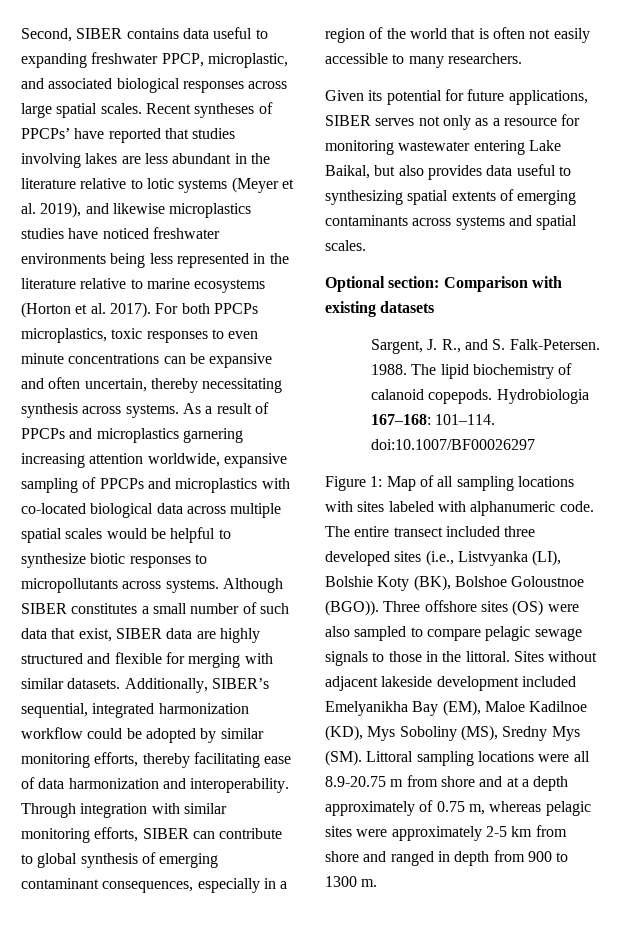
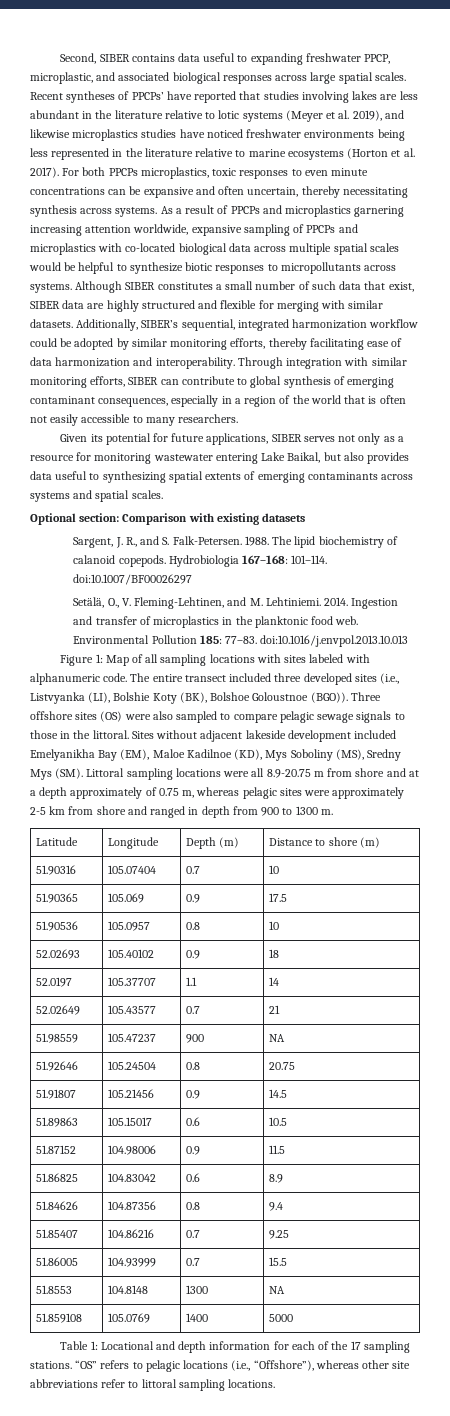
(536, 444) none -> [73,597,399,609] [73,616,359,628] [73,635,409,647] // Setälä, O., V. Fleming-Lehtinen, and M. Lehtiniemi. 2014. Ingestion and transfer of microplastics in the planktonic food web. Environmental Pollution 185: 77–83. doi:10.1016/j.envpol.2013.10.013
(378, 883) none -> [36,837,79,846] [108,837,160,849] [186,837,240,849] [269,837,380,848] [36,865,77,875] [108,865,157,874] [186,866,201,874] [269,865,280,874] [36,893,79,903] [108,893,145,903] [186,894,201,903] [269,893,288,902] [36,921,79,931] [108,921,151,931] [186,922,201,930] [269,921,280,930] [36,949,81,959] [108,949,155,958] [186,950,201,959] [269,949,280,958] [36,977,73,987] [108,977,157,986] [186,977,198,986] [269,977,280,986] [36,1005,81,1015] [108,1005,157,1014] [186,1006,201,1014] [269,1005,281,1014] [36,1033,79,1043] [108,1033,157,1042] [186,1034,205,1043] [269,1034,286,1042] [36,1061,79,1071] [108,1061,157,1070] [186,1062,201,1070] [269,1062,296,1070] [36,1089,77,1099] [108,1089,155,1098] [186,1090,201,1099] [269,1089,288,1098] [36,1117,79,1127] [108,1117,153,1126] [186,1117,201,1126] [269,1117,288,1126] [36,1145,77,1154] [108,1145,157,1155] [186,1146,201,1155] [269,1145,286,1154] [36,1173,79,1182] [108,1173,157,1182] [186,1173,201,1182] [269,1174,284,1183] [36,1201,79,1210] [108,1201,157,1210] [186,1202,201,1210] [269,1202,284,1211] [36,1229,79,1238] [108,1229,155,1238] [186,1230,201,1238] [269,1230,290,1239] [36,1257,79,1266] [108,1257,157,1267] [186,1258,201,1266] [269,1257,288,1266] [36,1285,73,1294] [108,1285,149,1294] [186,1285,209,1294] [269,1286,286,1294] [36,1313,83,1323] [108,1313,151,1323] [186,1313,209,1322] [269,1314,294,1322] [60,1341,410,1353] [30,1360,411,1372] [30,1379,276,1391] // Latitude | Longitude | Depth (m) | Distance to shore (m) // 51.90316 | 105.07404 | 0.7 | 10 // 51.90365 | 105.069 | 0.9 | 17.5 // 51.90536 | 105.0957 | 0.8 | 10 // 52.02693 | 105.40102 | 0.9 | 18 // 52.0197 | 105.37707 | 1.1 | 14 // 52.02649 | 105.43577 | 0.7 | 21 // 51.98559 | 105.47237 | 900 | NA // 51.92646 | 105.24504 | 0.8 | 20.75 // 51.91807 | 105.21456 | 0.9 | 14.5 // 51.89863 | 105.15017 | 0.6 | 10.5 // 51.87152 | 104.98006 | 0.9 | 11.5 // 51.86825 | 104.83042 | 0.6 | 8.9 // 51.84626 | 104.87356 | 0.8 | 9.4 // 51.85407 | 104.86216 | 0.7 | 9.25 // 51.86005 | 104.93999 | 0.7 | 15.5 // 51.8553 | 104.8148 | 1300 | NA // 51.859108 | 105.0769 | 1400 | 5000 // Table 1: Locational and depth information for each of the 17 sampling stations. “OS” refers to pelagic locations (i.e., “Offshore”), whereas other site abbreviations refer to littoral sampling locations.

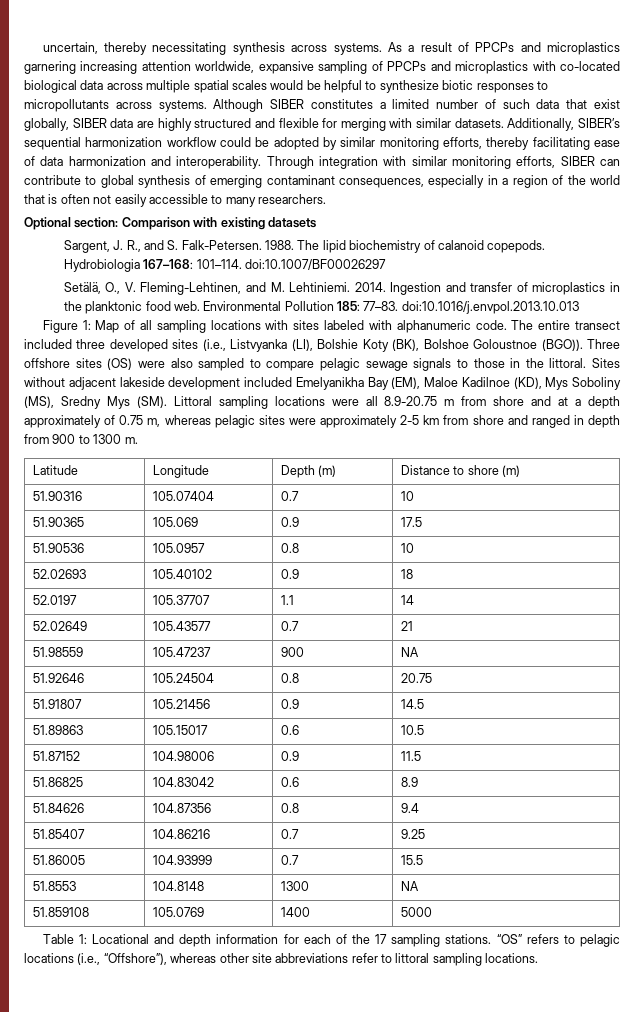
[60,53,391,65] [30,72,406,84] [30,91,418,103] [30,110,404,122] [30,129,405,141] [30,148,415,160] [30,167,369,179] [30,186,245,198] Second, SIBER contains data useful to expanding freshwater PPCP, microplastic, and associated biological responses across large spatial scales. Recent syntheses of PPCPs’ have reported that studies involving lakes are less abundant in the literature relative to lotic systems (Meyer et al. 2019), and likewise microplastics studies have noticed freshwater environments being less represented in the literature relative to marine ecosystems (Horton et al. 2017). For both PPCPs microplastics, toxic responses to even minute concentrations can be expansive and often -> (42, 48) none
[225,281,254,290] small -> [392,99,430,109] limited
[388,282,414,292] exist, -> [593,99,620,109] [24,118,69,131] exist globally,
[181,319,289,331] sequential, integrated -> [24,137,81,150] sequential
[60,433,404,445] [30,452,410,464] [30,471,414,483] [30,490,163,502] // Given its potential for future applications, SIBER serves not only as a resource for monitoring wastewater entering Lake Baikal, but also provides data useful to synthesizing spatial extents of emerging contaminants across systems and spatial scales. -> (326, 199) none

